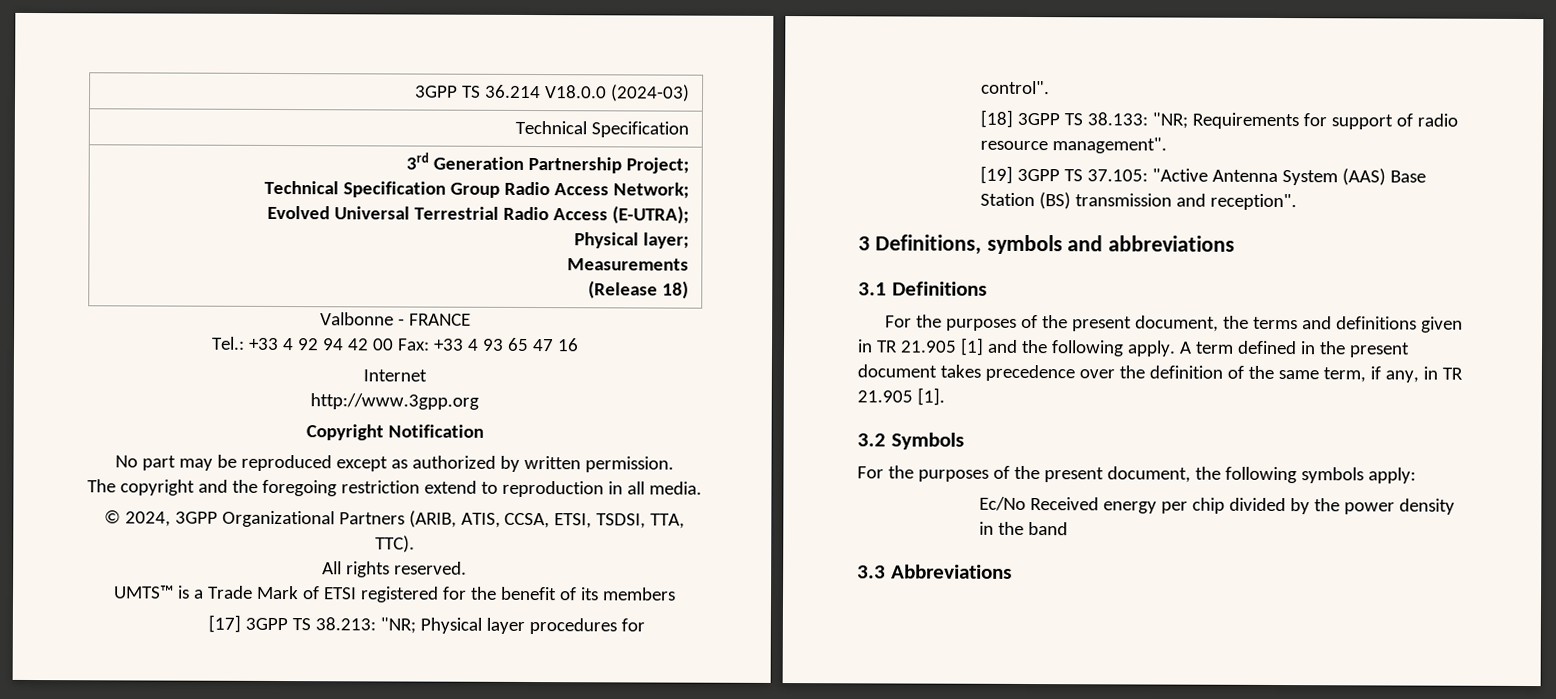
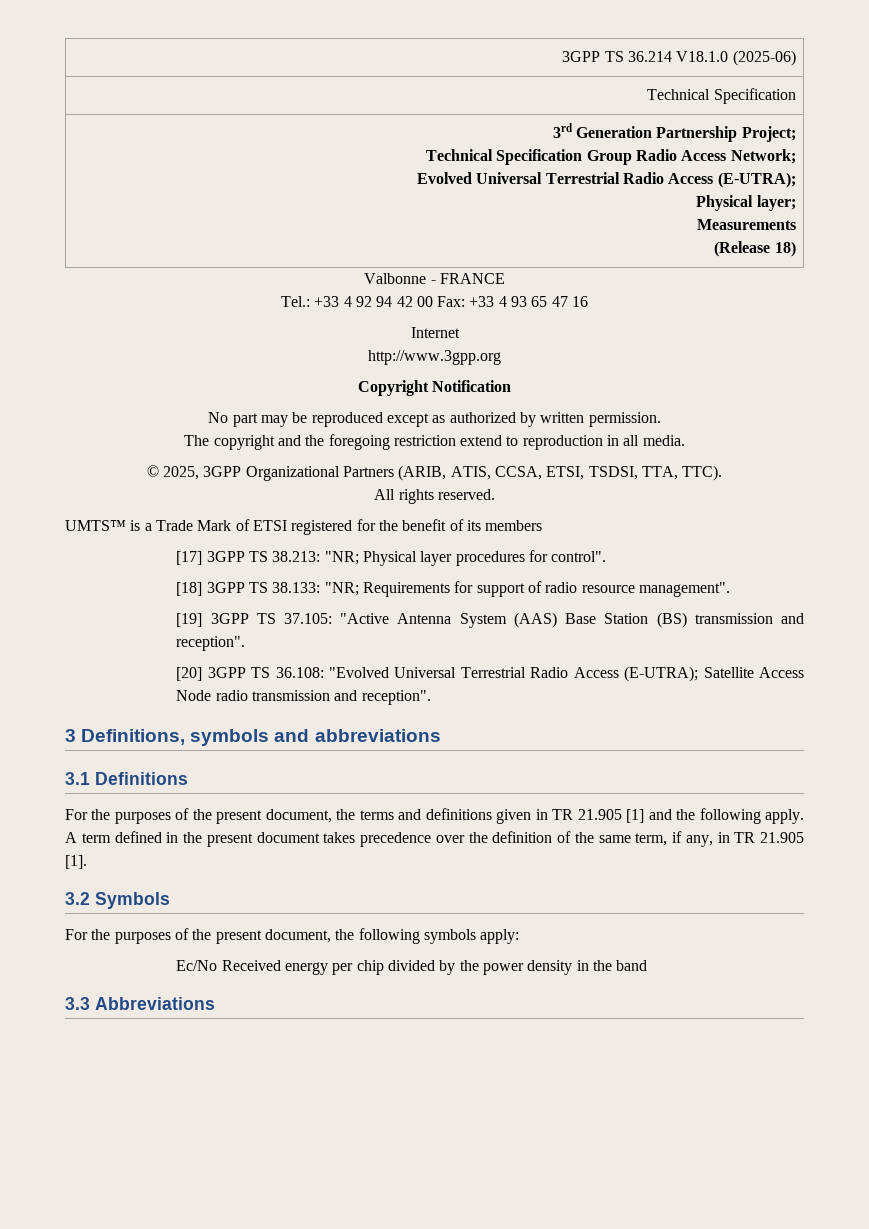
[545,84,691,102] V18.0.0 (2024-03) -> [676,50,796,66] V18.1.0 (2025-06)
[124,511,171,527] 2024, -> [163,466,200,480] 2025,
(1297, 202) none -> [176,666,804,682] [176,690,431,705] // [20] 3GPP TS 36.108: "Evolved Universal Terrestrial Radio Access (E-UTRA); Satellite Access Node radio transmission and reception".

